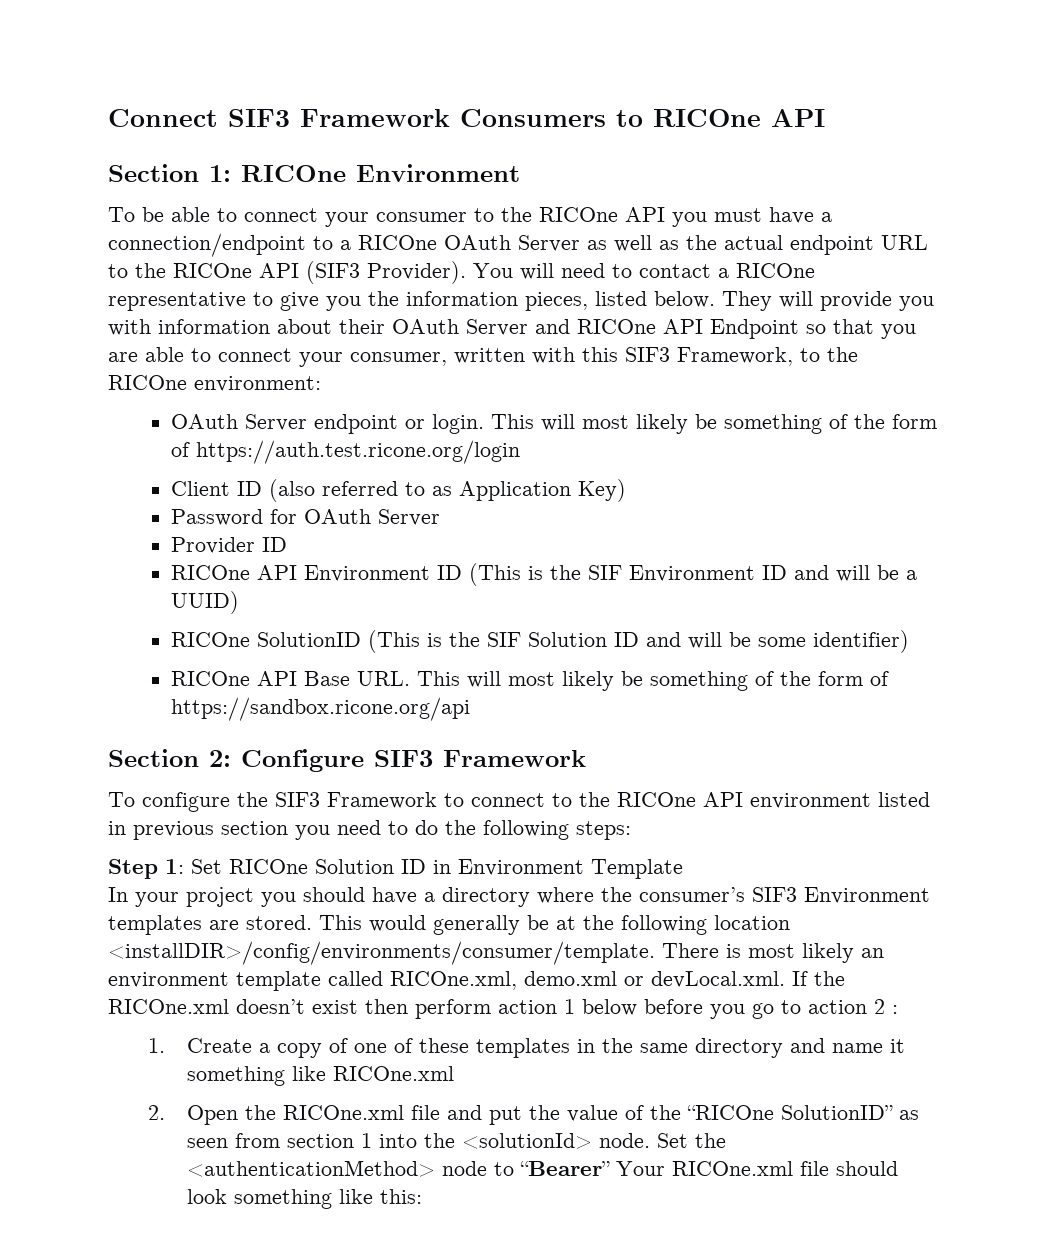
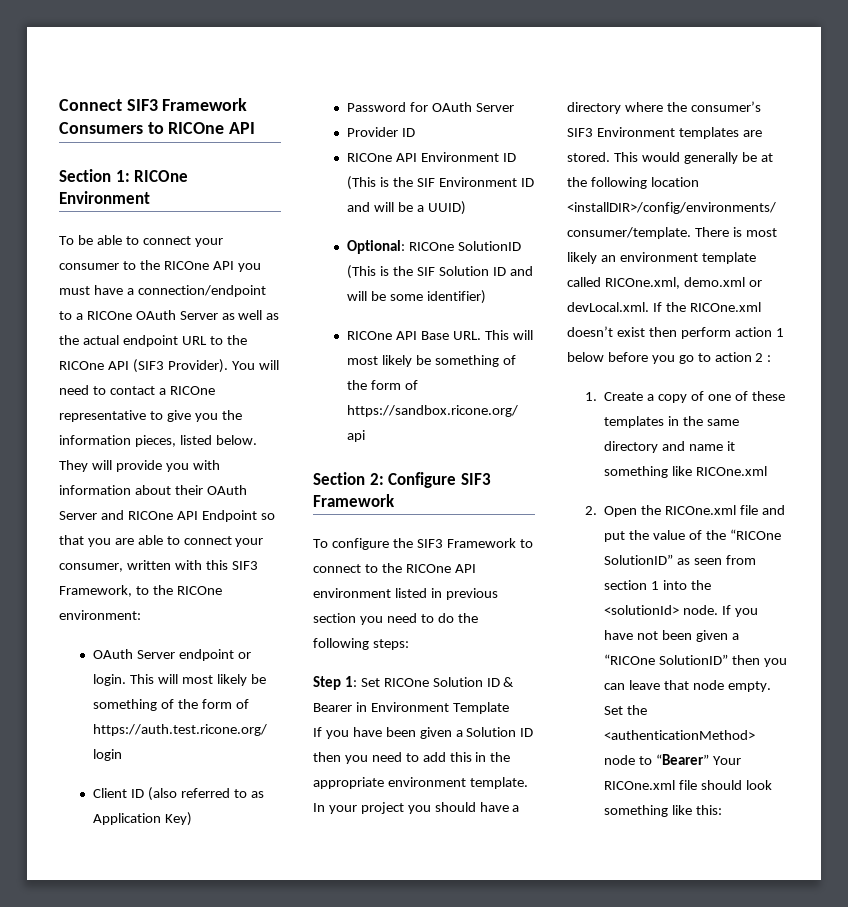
(240, 602) none -> [347,240,406,254] Optional:
(426, 866) none -> [503,677,515,687] [313,703,352,712] & Bearer
(683, 869) none -> [313,727,534,739] [313,752,511,764] [313,777,528,789] If you have been given a Solution ID then you need to add this in the appropriate environment template.
(651, 1140) none -> [722,605,759,617] [604,630,740,642] [604,654,788,667] [604,680,772,692] If you have not been given a “RICOne SolutionID” then you can leave that node empty.

